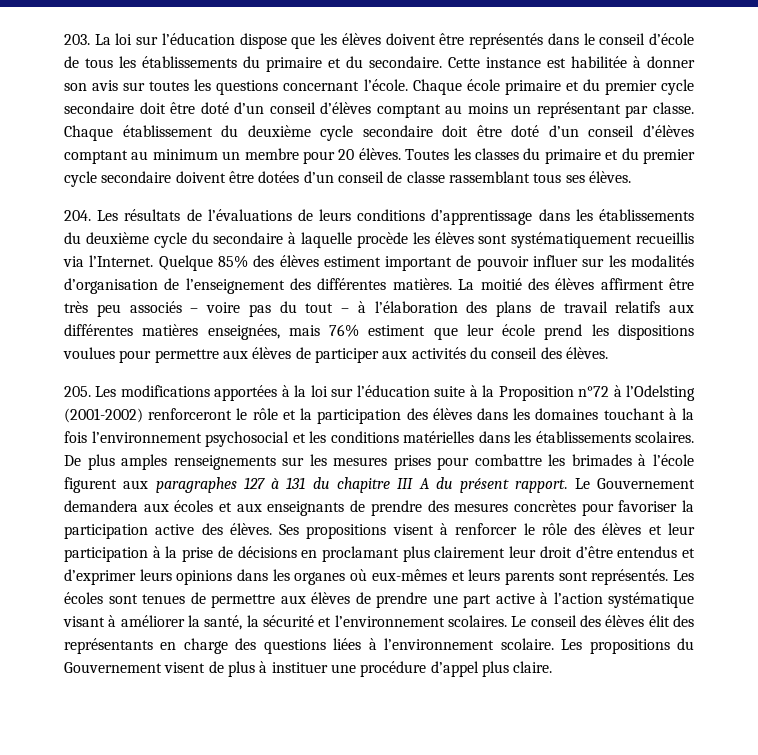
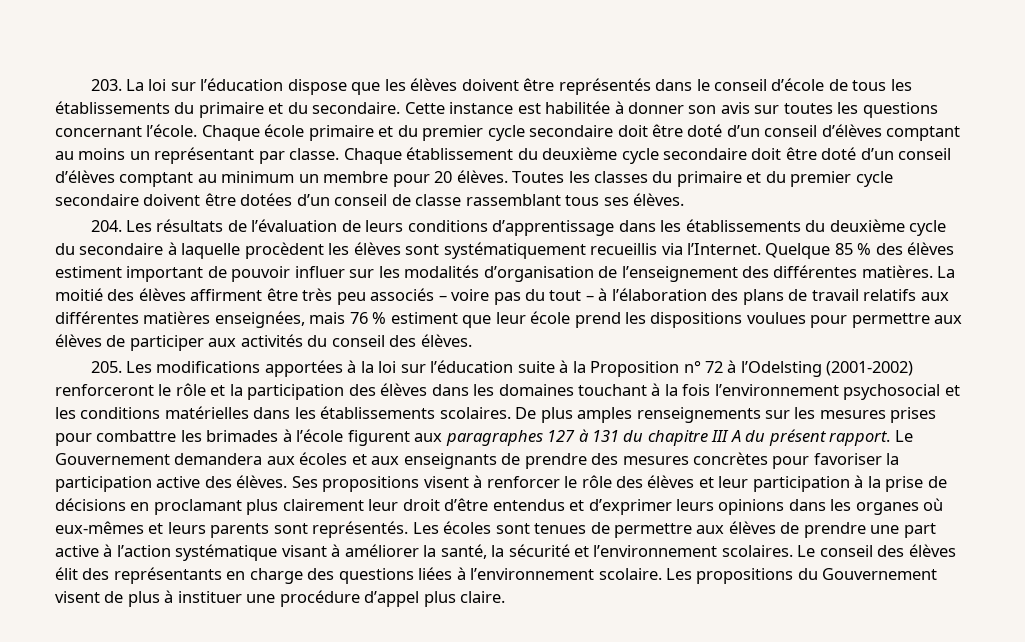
[207,209,292,221] l’évaluations -> [251,219,338,232] l’évaluation
[356,232,408,248] procède -> [244,242,324,259] procèdent
[217,255,248,268] 85% -> [834,243,872,255] 85 %
[329,324,360,337] 76% -> [349,312,387,324] 76 %
[578,386,610,397] n°72 -> [683,360,723,373] n° 72

